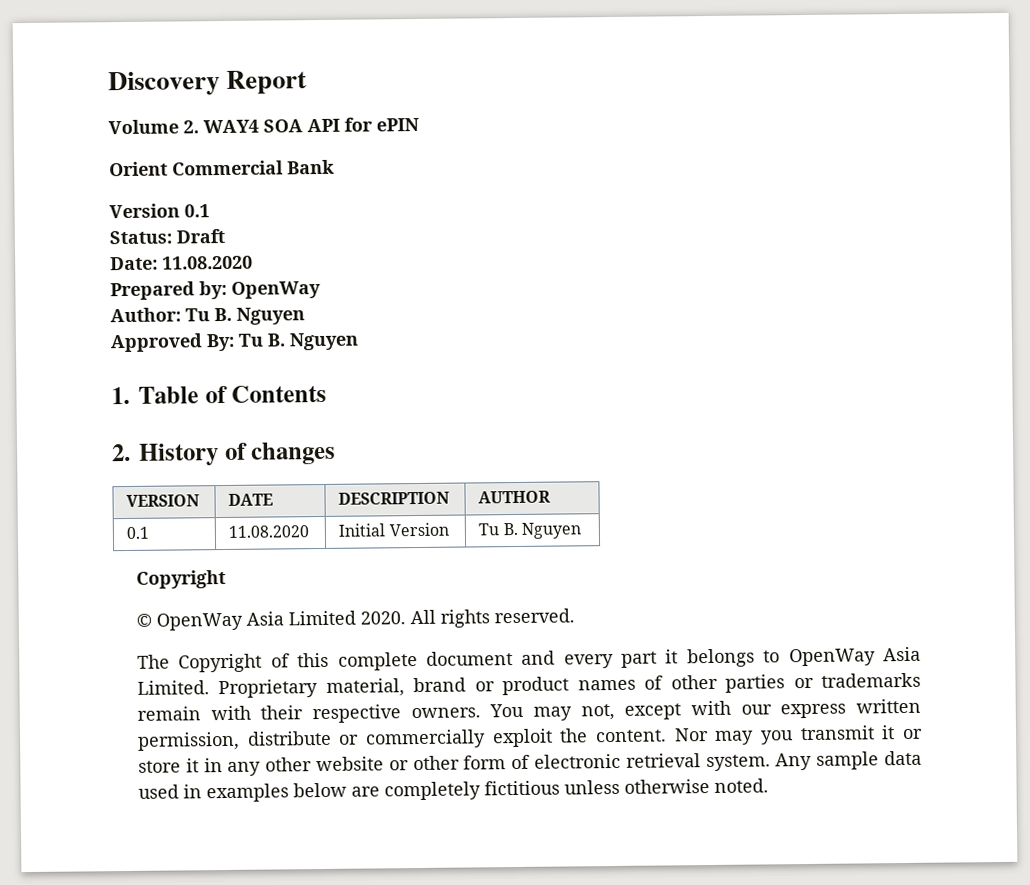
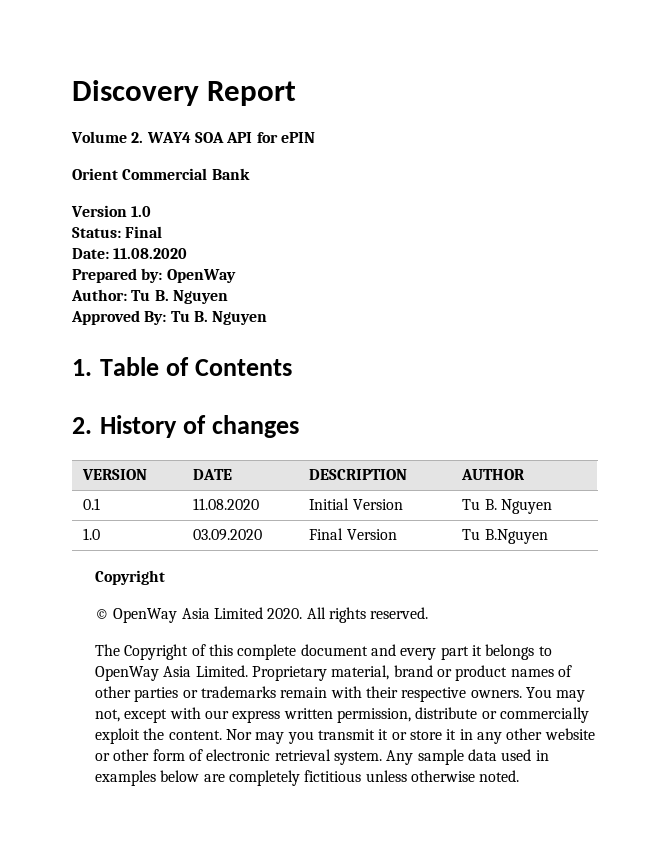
[184,204,210,218] 0.1 -> [131,206,152,217] 1.0
[176,228,225,244] Draft -> [125,226,163,238] Final
(581, 530) none -> [83,528,101,540] [193,529,263,541] [309,528,397,540] [462,529,548,544] // 1.0 | 03.09.2020 | Final Version | Tu B.Nguyen

